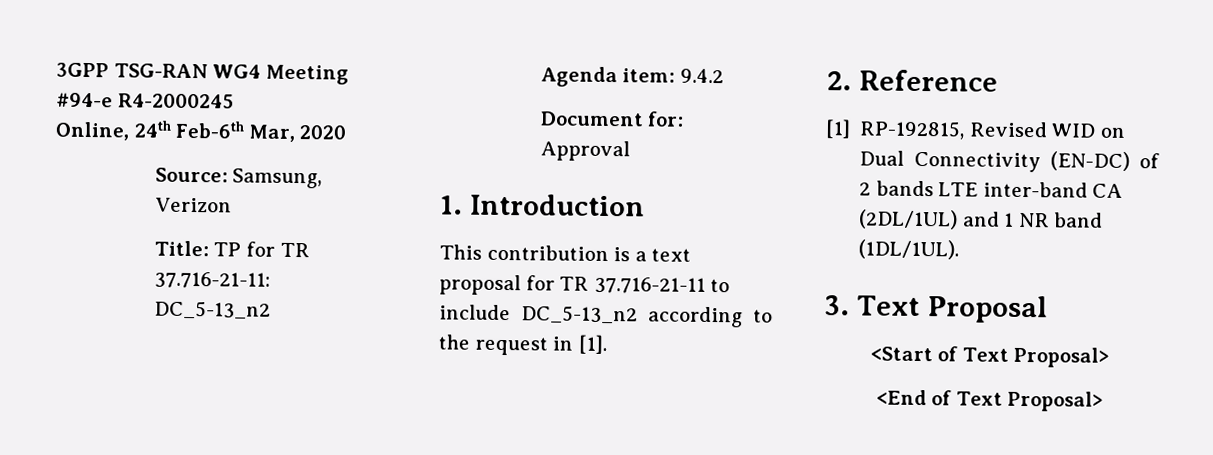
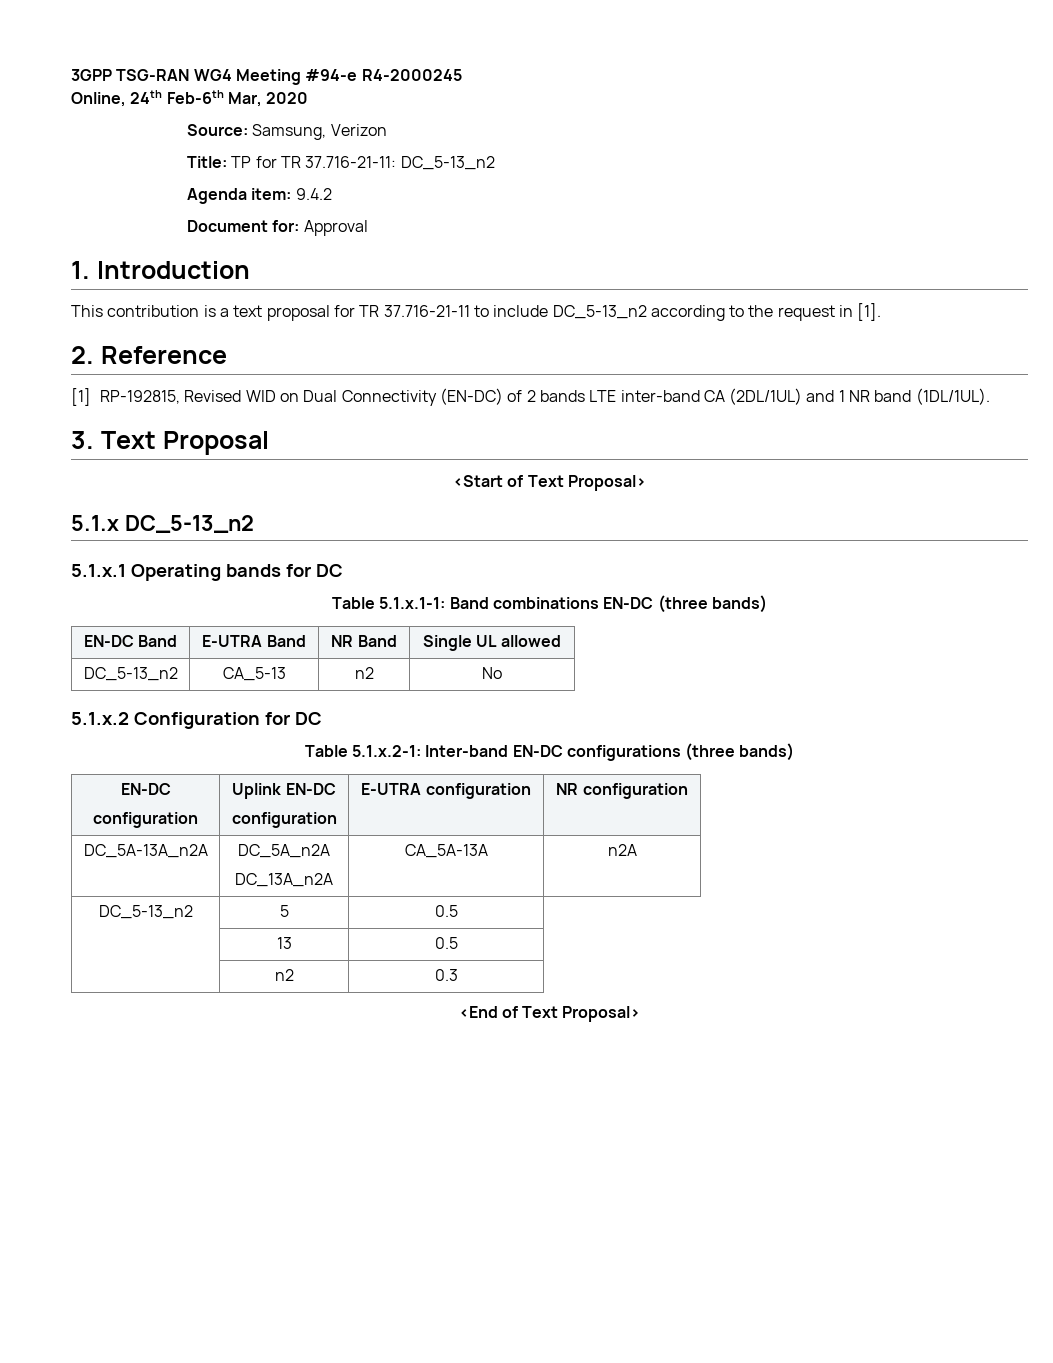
(1111, 357) none -> [71,515,254,533] [71,564,343,581] [332,595,767,613] [83,635,178,647] [202,635,306,647] [331,635,397,647] [422,635,562,651] [83,667,178,681] [222,667,286,681] [354,667,374,679] [482,667,502,679] [71,712,322,729] [304,743,795,761] [120,783,171,795] [93,812,198,828] [232,783,336,799] [231,812,337,828] [361,783,531,799] [556,783,688,799] [83,844,208,858] [238,844,330,858] [235,873,333,887] [404,844,488,858] [607,844,637,856] [98,905,193,919] [279,905,289,917] [434,905,458,917] [276,937,292,949] [434,937,458,949] [274,969,294,981] [434,969,458,981] // 5.1.x DC_5-13_n2 // 5.1.x.1 Operating bands for DC // Table 5.1.x.1-1: Band combinations EN-DC (three bands) // EN-DC Band | E-UTRA Band | NR Band | Single UL allowed // DC_5-13_n2 | CA_5-13 | n2 | No // 5.1.x.2 Configuration for DC // Table 5.1.x.2-1: Inter-band EN-DC configurations (three bands) // EN-DC // configuration | Uplink EN-DC // configuration | E-UTRA configuration | NR configuration // DC_5A-13A_n2A | DC_5A_n2A // DC_13A_n2A | CA_5A-13A | n2A // DC_5-13_n2 | 5 | 0.5 // | 13 | 0.5 // | n2 | 0.3

